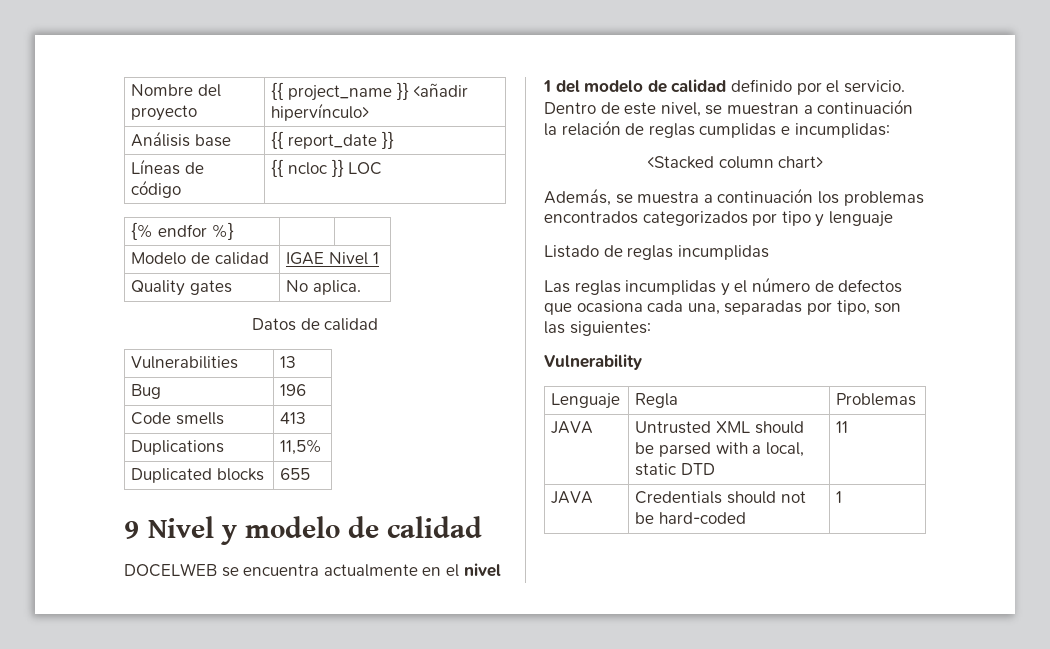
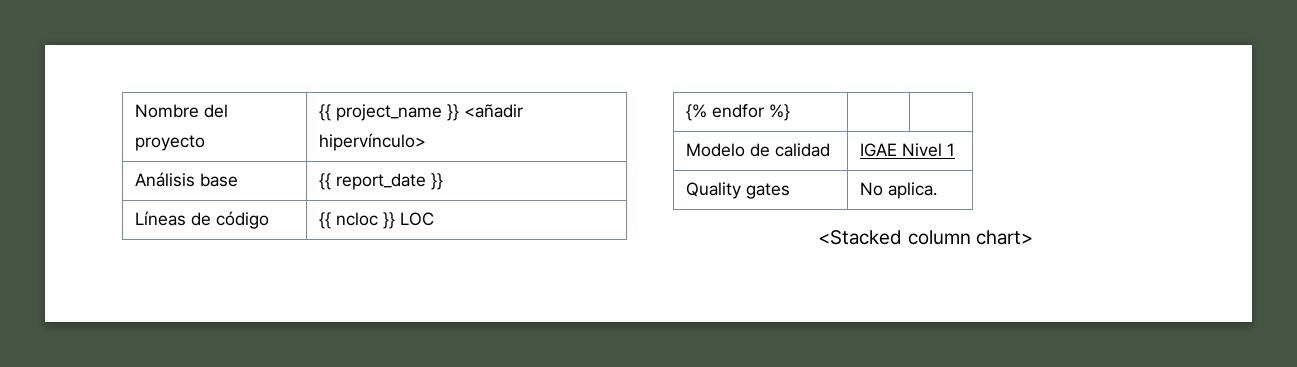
[251,318,379,331] [131,356,239,369] [280,356,297,368] [131,384,162,399] [280,384,307,396] [131,412,224,425] [280,412,307,424] [131,440,225,455] [280,439,323,455] [131,468,264,483] [280,468,311,480] [124,516,482,545] [124,563,501,577] [543,79,905,95] [544,99,914,117] [544,120,890,138] [646,156,824,169] [544,188,924,206] [544,211,893,227] [544,245,769,260] [544,277,903,296] [544,300,902,315] [544,321,651,336] [544,354,642,370] [551,393,621,409] [635,393,679,408] [836,393,917,406] [551,421,594,434] [635,421,804,434] [635,442,804,457] [635,463,715,476] [836,421,849,433] [551,491,594,504] [635,491,806,504] [635,512,746,524] [836,491,843,503] Datos de calidad // Vulnerabilities | 13 // Bug | 196 // Code smells | 413 // Duplications | 11,5% // Duplicated blocks | 655 // 9 Nivel y modelo de calidad // DOCELWEB se encuentra actualmente en el nivel 1 del modelo de calidad definido por el servicio. Dentro de este nivel, se muestran a continuación la relación de reglas cumplidas e incumplidas: // <Stacked column chart> // Además, se muestra a continuación los problemas encontrados categorizados por tipo y lenguaje // Listado de reglas incumplidas // Las reglas incumplidas y el número de defectos que ocasiona cada una, separadas por tipo, son las siguientes: // Vulnerability // Lenguaje | Regla | Problemas // JAVA | Untrusted XML should be parsed with a local, static DTD | 11 // JAVA | Credentials should not be hard-coded | 1 -> [818,230,1033,245] <Stacked column chart>

